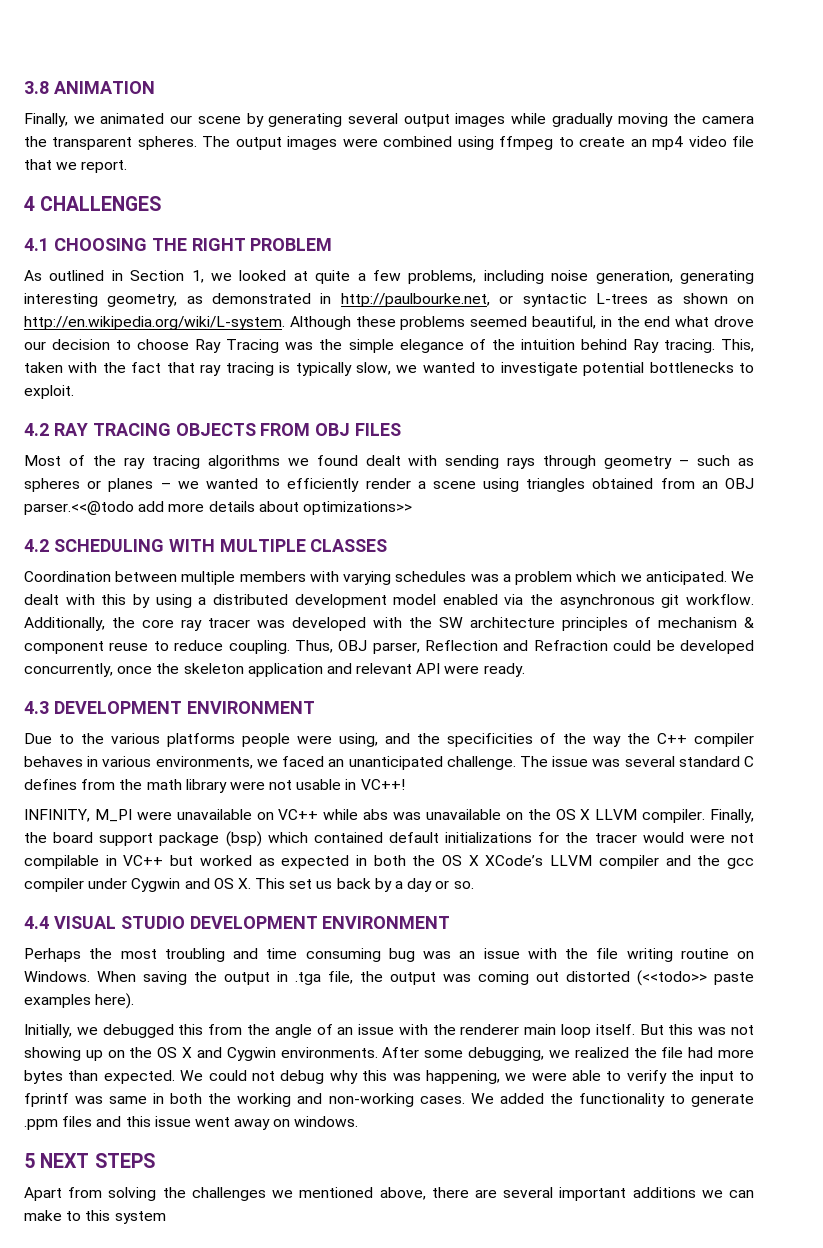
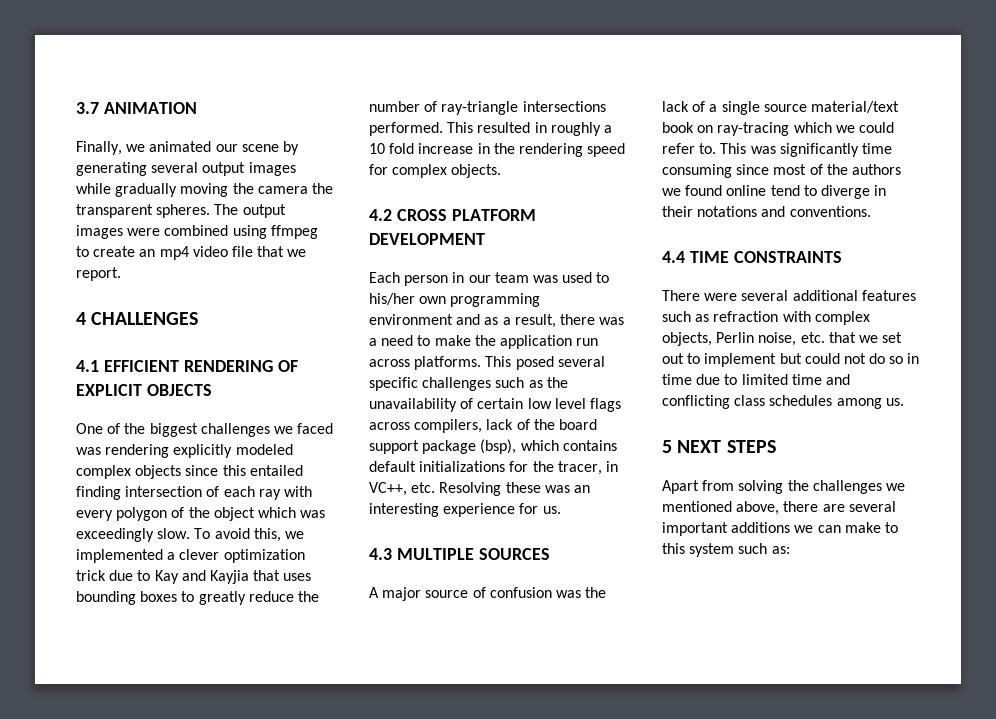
[24,81,49,94] 3.8 -> [76,102,99,114] 3.7
[53,238,333,251] [24,270,754,284] [24,293,755,307] [24,316,754,330] [24,339,754,353] [24,362,754,376] [24,385,74,399] [24,423,402,436] [24,455,754,469] [24,478,754,492] [24,501,412,515] [24,539,388,552] [24,571,755,585] [24,594,754,608] [24,617,754,631] [24,640,754,654] [24,663,525,677] [24,701,315,714] [24,733,754,747] [24,756,754,770] [24,779,405,793] [24,809,754,823] [24,831,754,847] [24,855,755,869] [24,878,474,892] [24,916,451,929] [24,948,754,962] [24,970,754,986] [24,993,135,1009] [24,1024,754,1038] [24,1047,755,1061] [24,1070,755,1084] [24,1093,755,1107] [24,1116,359,1130] CHOOSING THE RIGHT PROBLEM // As outlined in Section 1, we looked at quite a few problems, including noise generation, generating interesting geometry, as demonstrated in http://paulbourke.net, or syntactic L-trees as shown on http://en.wikipedia.org/wiki/L-system. Although these problems seemed beautiful, in the end what drove our decision to choose Ray Tracing was the simple elegance of the intuition behind Ray tracing. This, taken with the fact that ray tracing is typically slow, we wanted to investigate potential bottlenecks to exploit. // 4.2 RAY TRACING OBJECTS FROM OBJ FILES // Most of the ray tracing algorithms we found dealt with sending rays through geometry – such as spheres or planes – we wanted to efficiently render a scene using triangles obtained from an OBJ parser.<<@todo add more details about optimizations>> // 4.2 SCHEDULING WITH MULTIPLE CLASSES // Coordination between multiple members with varying schedules was a problem which we anticipated. We dealt with this by using a distributed development model enabled via the asynchronous git workflow. Additionally, the core ray tracer was developed with the SW architecture principles of mechanism & component reuse to reduce coupling. Thus, OBJ parser, Reflection and Refraction could be developed concurrently, once the skeleton application and relevant API were ready. // 4.3 DEVELOPMENT ENVIRONMENT // Due to the various platforms people were using, and the specificities of the way the C++ compiler behaves in various environments, we faced an unanticipated challenge. The issue was several standard C defines from the math library were not usable in VC++! // INFINITY, M_PI were unavailable on VC++ while abs was unavailable on the OS X LLVM compiler. Finally, the board support package (bsp) which contained default initializations for the tracer would were not compilable in VC++ but worked as expected in both the OS X XCode’s LLVM compiler and the gcc compiler under Cygwin and OS X. This set us back by a day or so. // 4.4 VISUAL STUDIO DEVELOPMENT ENVIRONMENT // Perhaps the most troubling and time consuming bug was an issue with the file writing routine on Windows. When saving the output in .tga file, the output was coming out distorted (<<todo>> paste examples here). // Initially, we debugged this from the angle of an issue with the renderer main loop itself. But this was not showing up on the OS X and Cygwin environments. After some debugging, we realized the file had more bytes than expected. We could not debug why this was happening, we were able to verify the input to fprintf was same in both the working and non-working cases. We added the functionality to generate .ppm files and this issue went away on windows. -> [103,360,298,372] [76,384,212,396] [76,423,334,437] [76,444,293,458] [76,465,303,479] [76,486,312,500] [76,507,326,521] [76,528,304,542] [76,549,305,563] [76,570,312,584] [76,591,319,605] [369,101,606,115] [369,122,612,136] [369,143,626,157] [369,164,502,178] [369,209,536,221] [369,233,485,245] [369,272,610,286] [369,293,541,307] [369,314,625,328] [369,335,599,349] [369,356,605,370] [369,377,568,391] [369,398,621,412] [369,419,597,433] [369,439,617,454] [369,461,618,475] [369,482,590,496] [369,503,561,517] [369,548,550,560] [369,587,607,601] [662,101,899,115] [662,122,894,136] [662,143,892,157] [662,164,901,178] [662,185,887,199] [662,206,871,217] [662,251,842,263] [662,290,916,301] [662,311,870,325] [662,332,903,346] [662,353,920,367] [662,374,850,385] [662,395,904,409] EFFICIENT RENDERING OF EXPLICIT OBJECTS // One of the biggest challenges we faced was rendering explicitly modeled complex objects since this entailed finding intersection of each ray with every polygon of the object which was exceedingly slow. To avoid this, we implemented a clever optimization trick due to Kay and Kayjia that uses bounding boxes to greatly reduce the number of ray-triangle intersections performed. This resulted in roughly a 10 fold increase in the rendering speed for complex objects. // 4.2 CROSS PLATFORM DEVELOPMENT // Each person in our team was used to his/her own programming environment and as a result, there was a need to make the application run across platforms. This posed several specific challenges such as the unavailability of certain low level flags across compilers, lack of the board support package (bsp), which contains default initializations for the tracer, in VC++, etc. Resolving these was an interesting experience for us. // 4.3 MULTIPLE SOURCES // A major source of confusion was the lack of a single source material/text book on ray-tracing which we could refer to. This was significantly time consuming since most of the authors we found online tend to diverge in their notations and conventions. // 4.4 TIME CONSTRAINTS // There were several additional features such as refraction with complex objects, Perlin noise, etc. that we set out to implement but could not do so in time due to limited time and conflicting class schedules among us.
(166, 1217) none -> [738,543,790,554] such as:

